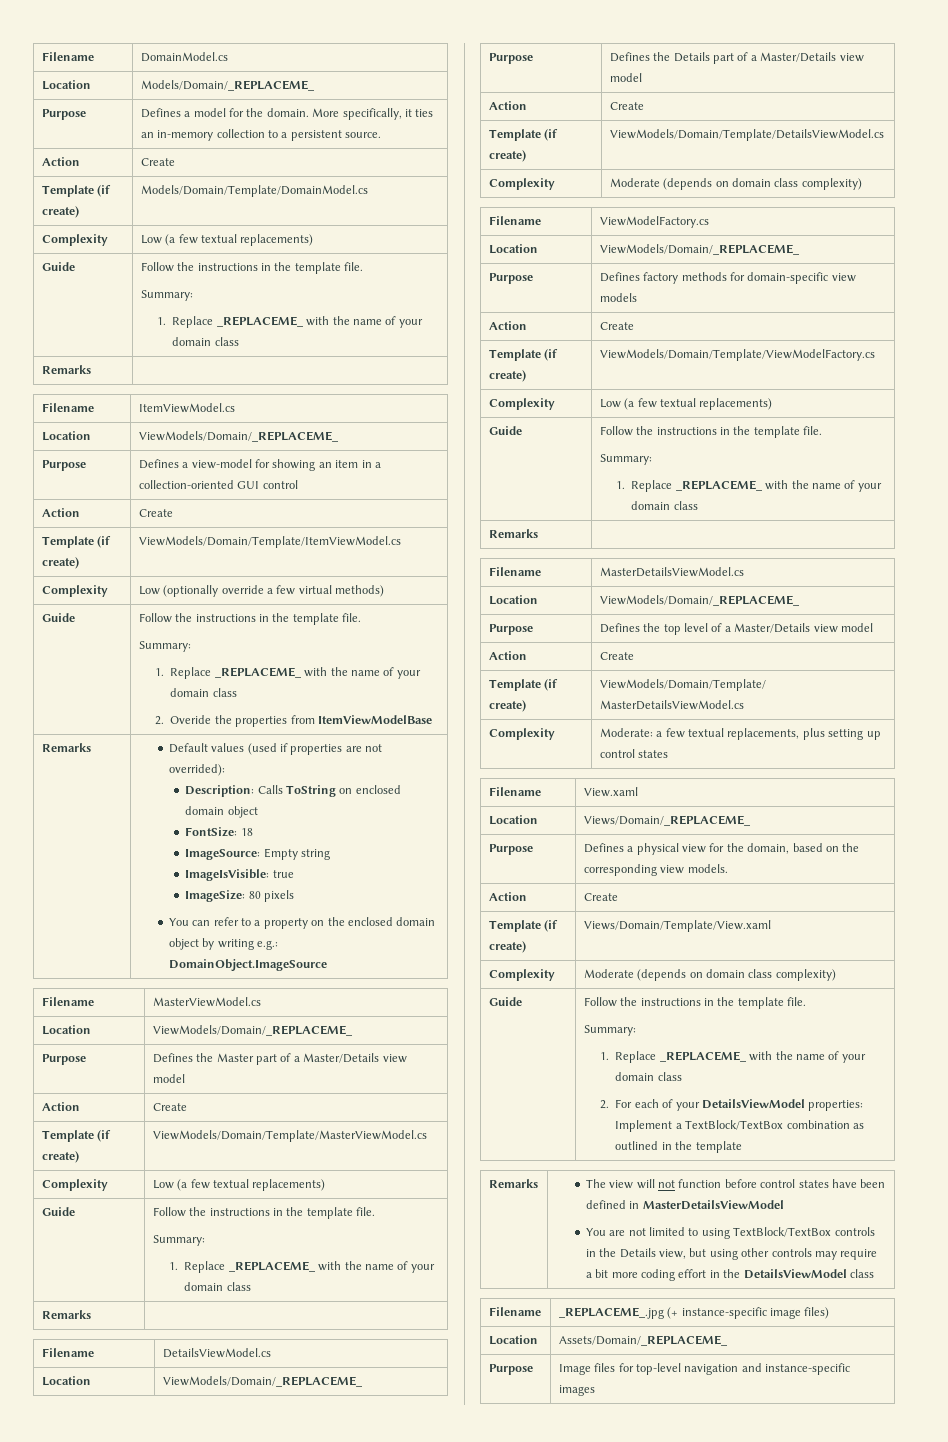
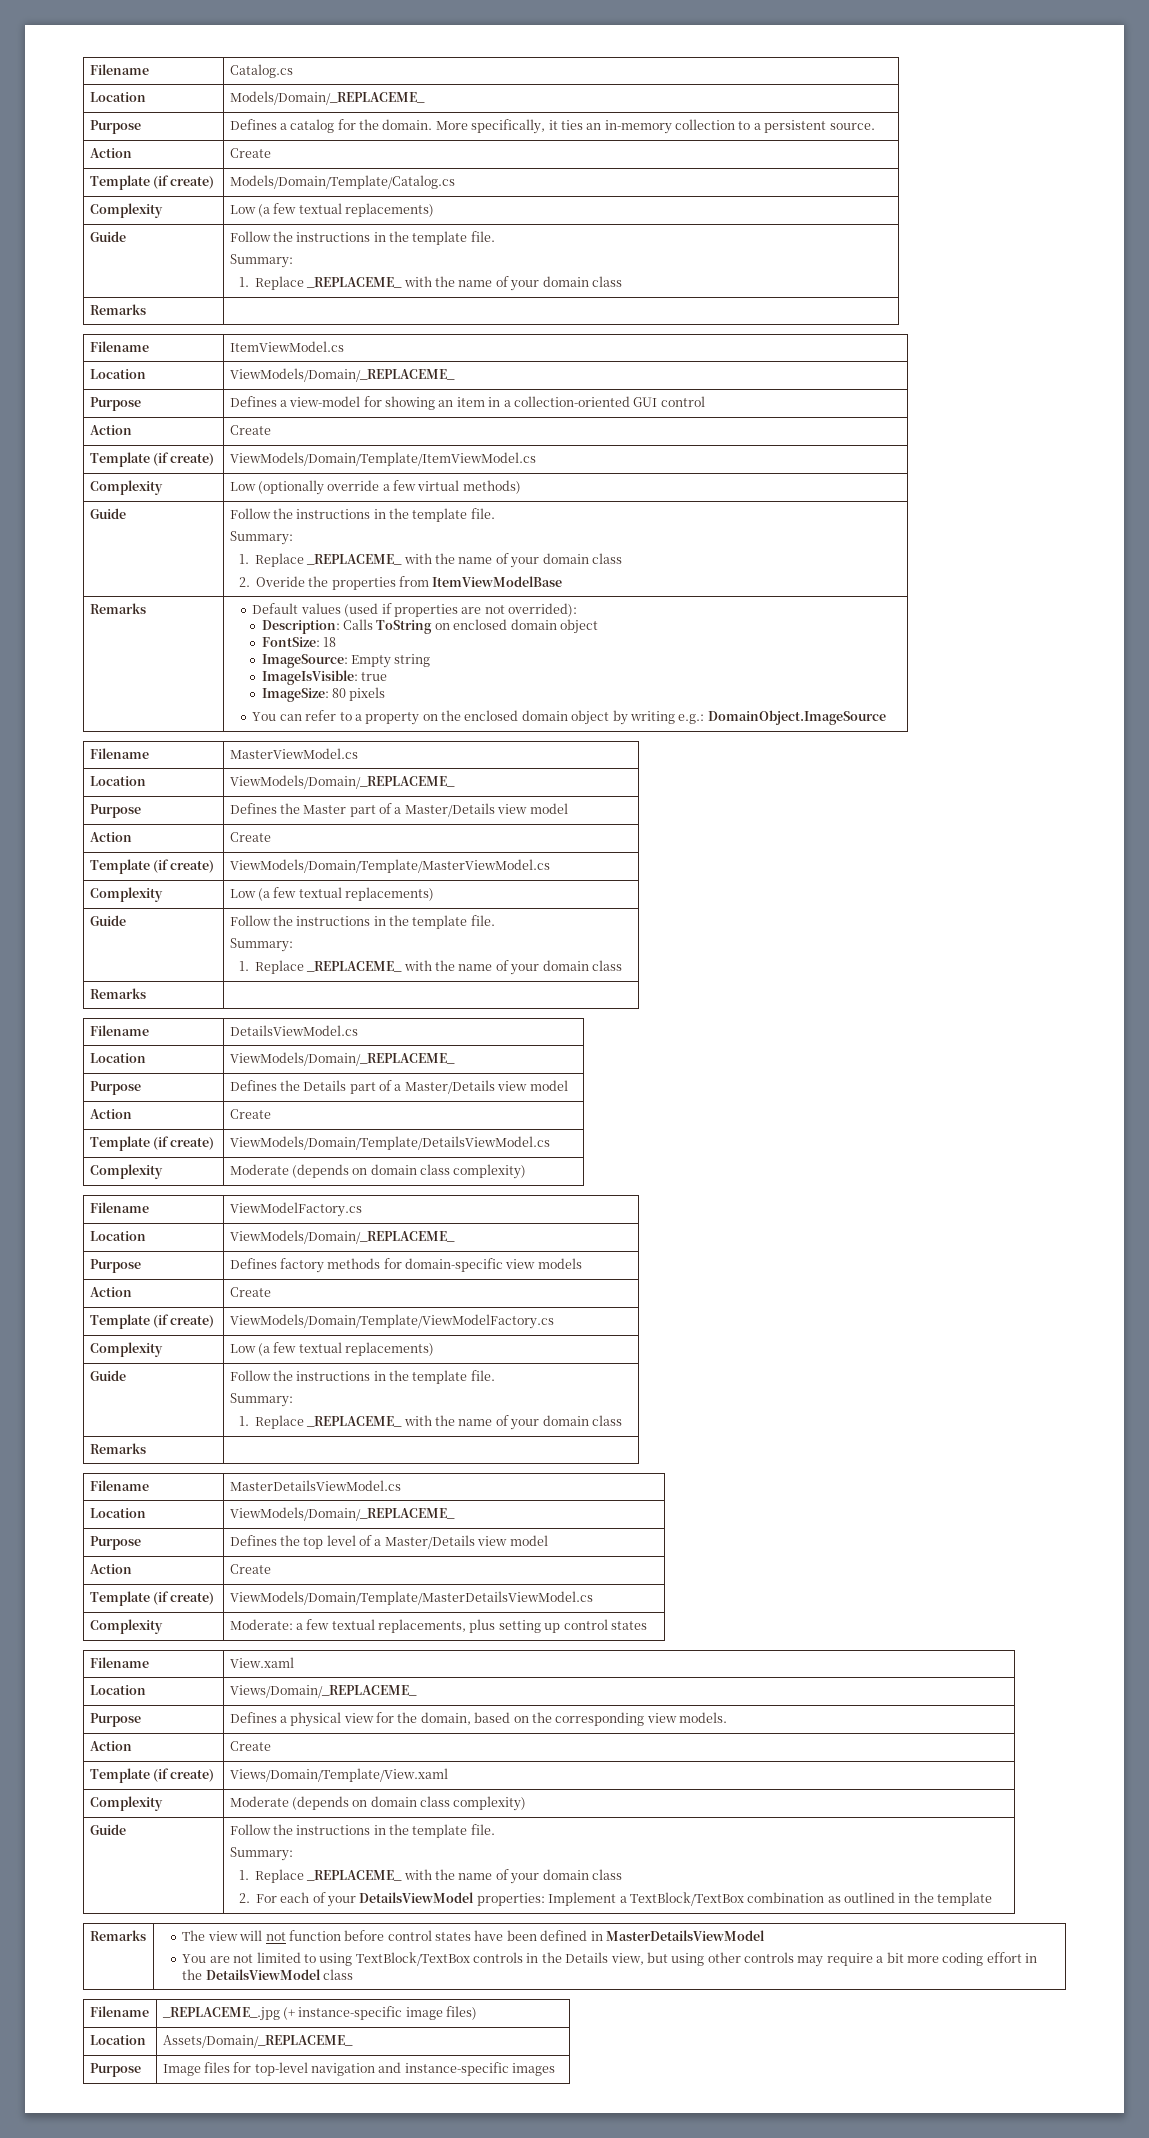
[41,52,94,61] [140,52,228,62] Filename | DomainModel.cs -> [89,64,149,75] [229,64,293,78] Filename | Catalog.cs
[193,108,226,117] model -> [290,119,335,133] catalog
[140,185,368,197] Models/Domain/Template/DomainModel.cs -> [229,175,455,189] Models/Domain/Template/Catalog.cs

